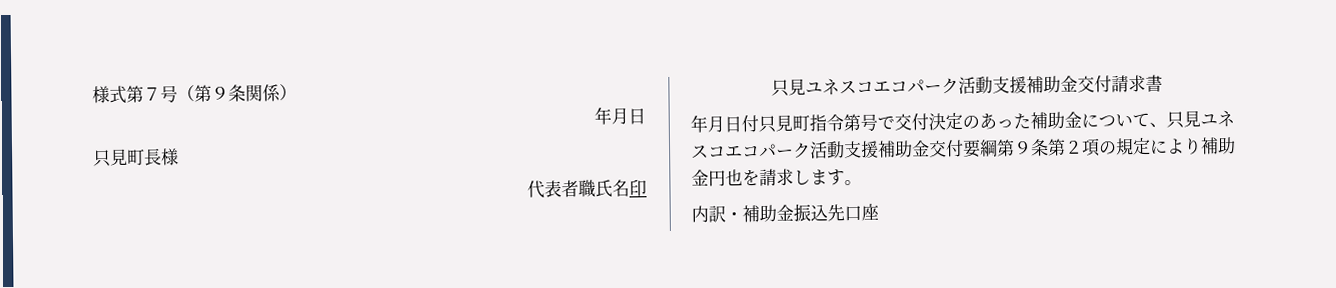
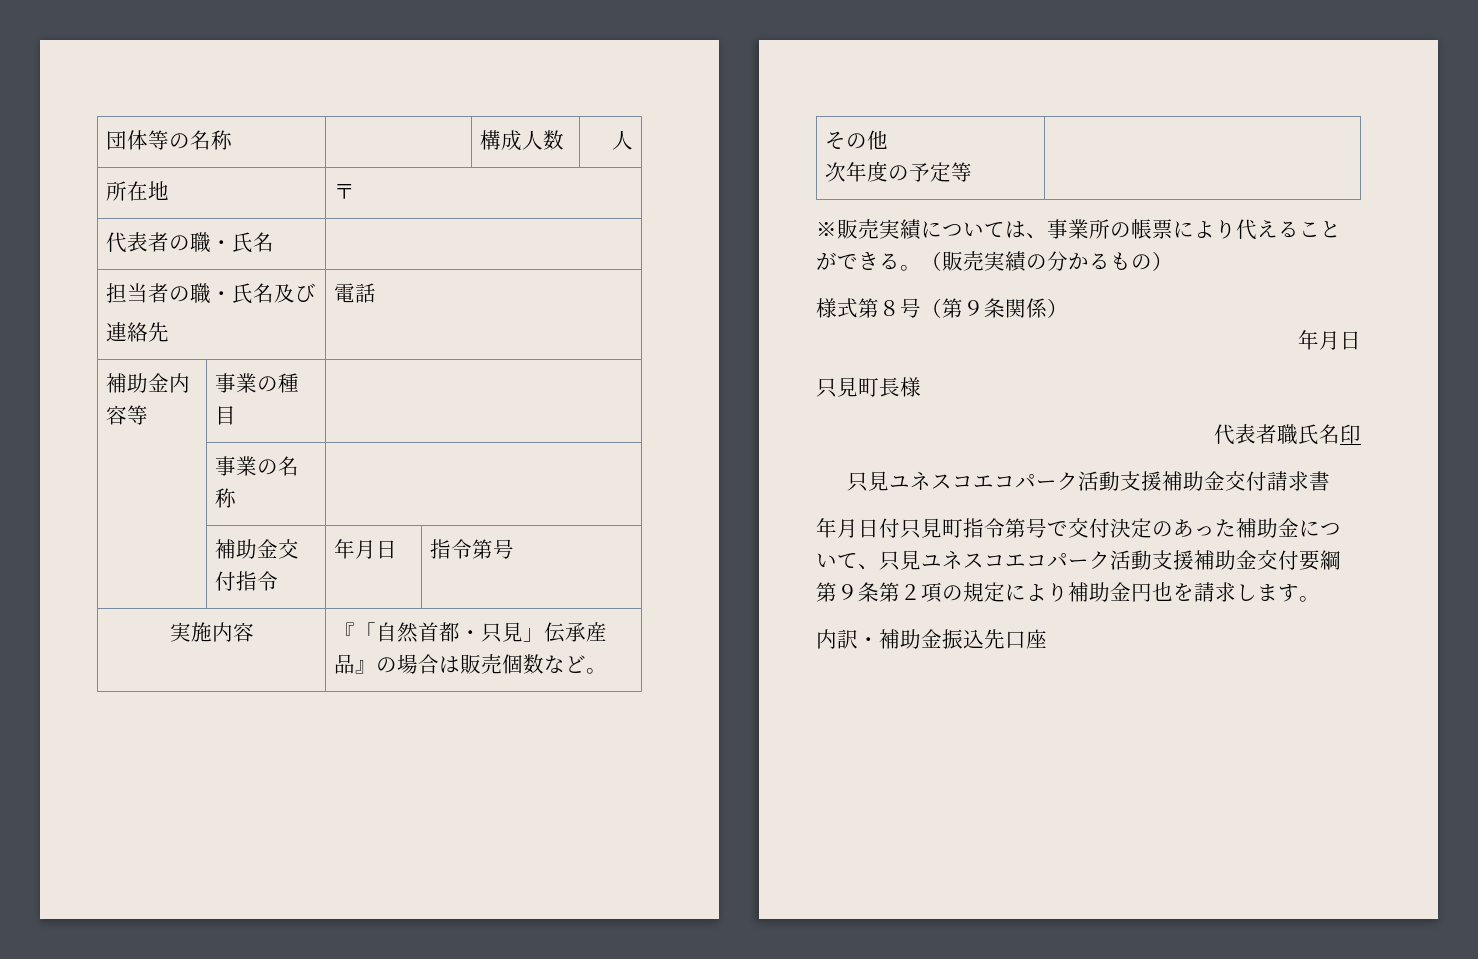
[92,85,161,104] 様式第７ -> [106,130,233,150] [480,130,565,151] [611,130,633,150] [106,181,170,201] [334,184,356,199] [106,232,275,253] [106,283,317,304] [106,322,170,342] [334,283,377,303] [106,373,191,393] [106,405,149,425] [215,373,300,393] [215,406,237,425] [215,456,300,476] [215,488,237,508] [215,539,300,559] [215,571,279,591] [334,539,398,559] [430,539,515,559] [169,622,254,642] [334,622,608,643] [334,654,608,674] [825,130,889,150] [825,161,973,182] [816,219,1341,240] [816,251,1173,272] [816,298,900,318] 団体等の名称 | | 構成人数 | 人 // 所在地 | 〒 // 代表者の職・氏名 | // 担当者の職・氏名及び // 連絡先 | 電話 // 補助金内容等 | 事業の種目 | // | 事業の名称 | // | 補助金交付指令 | 年月日 | 指令第号 // 実施内容 | 『「自然首都・只見」伝承産品』の場合は販売個数など。 // その他 // 次年度の予定等 | // ※販売実績については、事業所の帳票により代えることができる。（販売実績の分かるもの） // 様式第８

